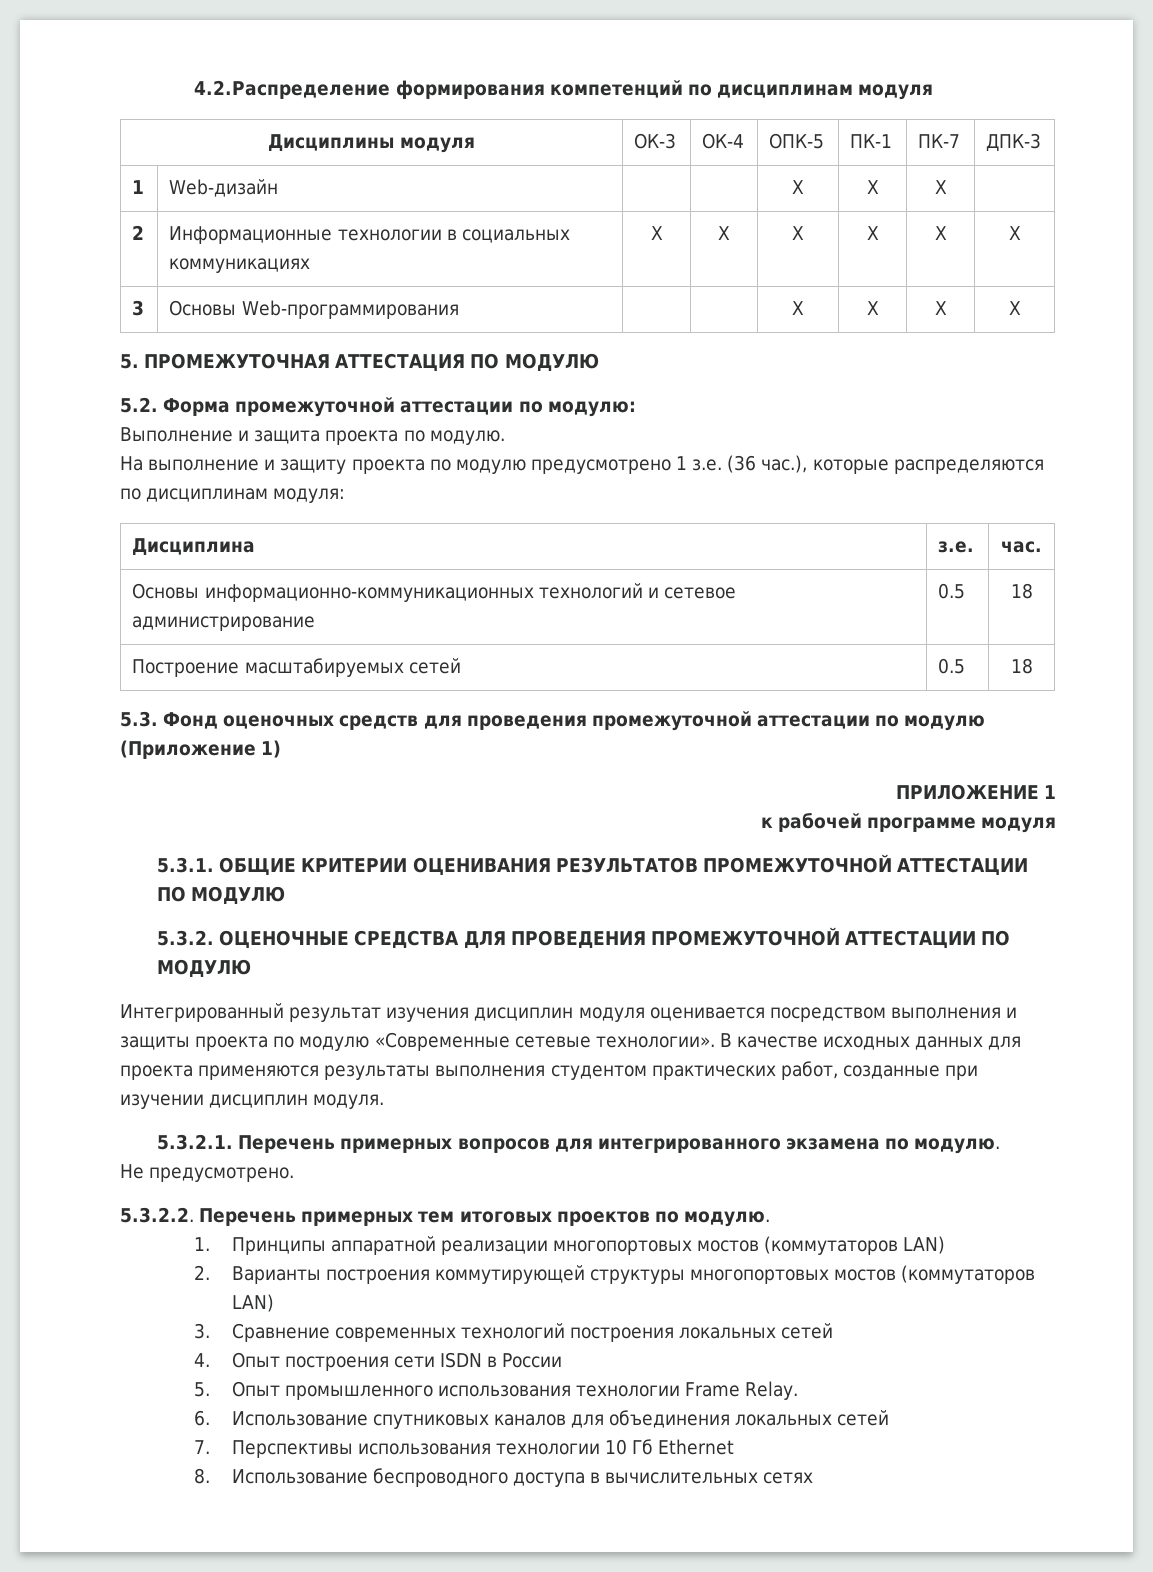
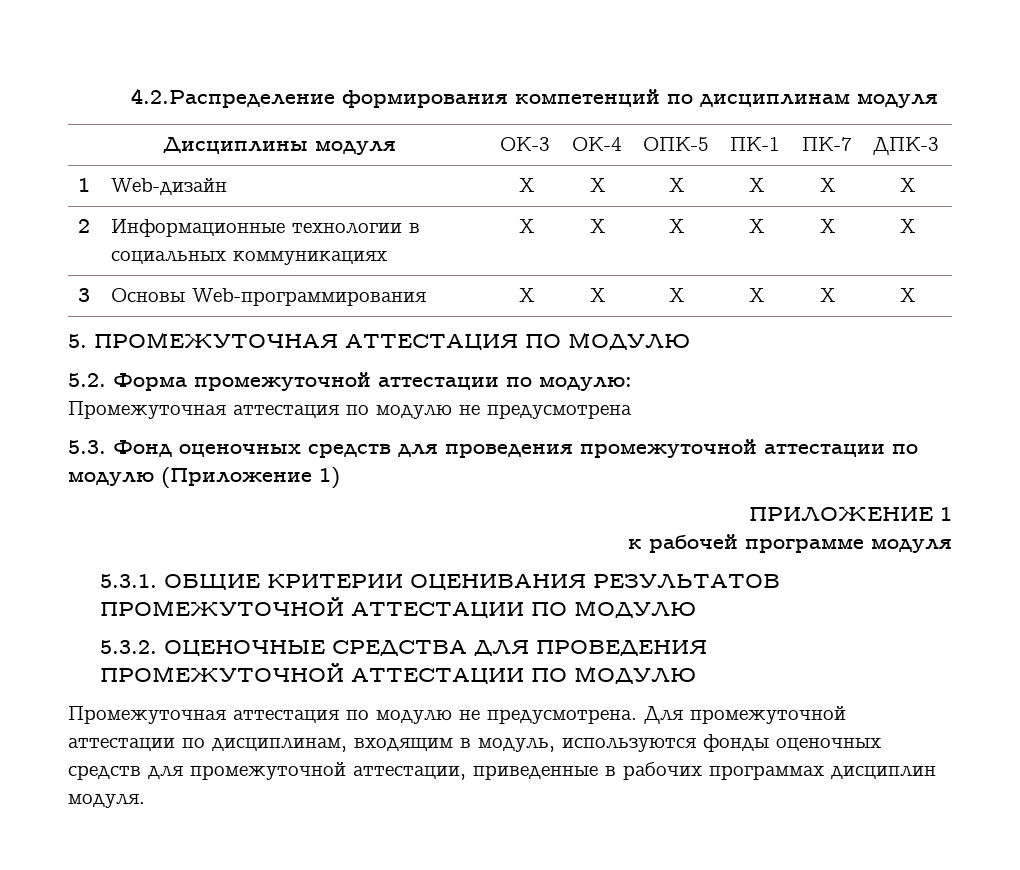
[792,180,804,194] [866,180,879,194] [934,180,947,194] | | X | X | X | -> [518,178,535,192] [590,178,606,192] [669,178,685,192] [748,178,765,192] [820,178,836,192] [899,178,916,192] X | X | X | X | X | X
(459, 309) | -> [518,288,535,302] [590,288,606,302] X | X
[120,427,505,445] [120,455,1044,474] [120,488,346,503] [132,538,256,555] [938,541,975,553] [1001,541,1042,553] [132,583,736,602] [132,616,316,631] [938,583,966,599] [1010,583,1033,599] [132,658,461,677] [938,658,966,674] [1010,658,1033,674] Выполнение и защита проекта по модулю. // На выполнение и защиту проекта по модулю предусмотрено 1 з.е. (36 час.), которые распределяются по дисциплинам модуля: // Дисциплина | з.е. | час. // Основы информационно-коммуникационных технологий и сетевое администрирование | 0.5 | 18 // Построение масштабируемых сетей | 0.5 | 18 -> [68,401,632,419] Промежуточная аттестация по модулю не предусмотрена
[120,1003,1018,1022] [120,1032,1022,1051] [120,1061,979,1080] [120,1094,385,1109] [157,1134,1001,1154] [120,1164,295,1182] [120,1207,770,1227] [194,1236,946,1255] [194,1265,1036,1284] [231,1294,274,1312] [194,1323,834,1342] [194,1352,563,1371] [194,1381,799,1400] [194,1410,890,1429] [194,1439,735,1458] [194,1468,814,1487] Интегрированный результат изучения дисциплин модуля оценивается посредством выполнения и защиты проекта по модулю «Современные сетевые технологии». В качестве исходных данных для проекта применяются результаты выполнения студентом практических работ, созданные при изучении дисциплин модуля. // 5.3.2.1. Перечень примерных вопросов для интегрированного экзамена по модулю. // Не предусмотрено. // 5.3.2.2. Перечень примерных тем итоговых проектов по модулю. // 1. Принципы аппаратной реализации многопортовых мостов (коммутаторов LAN) // 2. Варианты построения коммутирующей структуры многопортовых мостов (коммутаторов LAN) // 3. Сравнение современных технологий построения локальных сетей // 4. Опыт построения сети ISDN в России // 5. Опыт промышленного использования технологии Frame Relay. // 6. Использование спутниковых каналов для объединения локальных сетей // 7. Перспективы использования технологии 10 Гб Ethernet // 8. Использование беспроводного доступа в вычислительных сетях -> [68,706,846,724] [68,734,881,752] [68,762,936,780] [68,794,145,808] Промежуточная аттестация по модулю не предусмотрена. Для промежуточной аттестации по дисциплинам, входящим в модуль, используются фонды оценочных средств для промежуточной аттестации, приведенные в рабочих программах дисциплин модуля.

